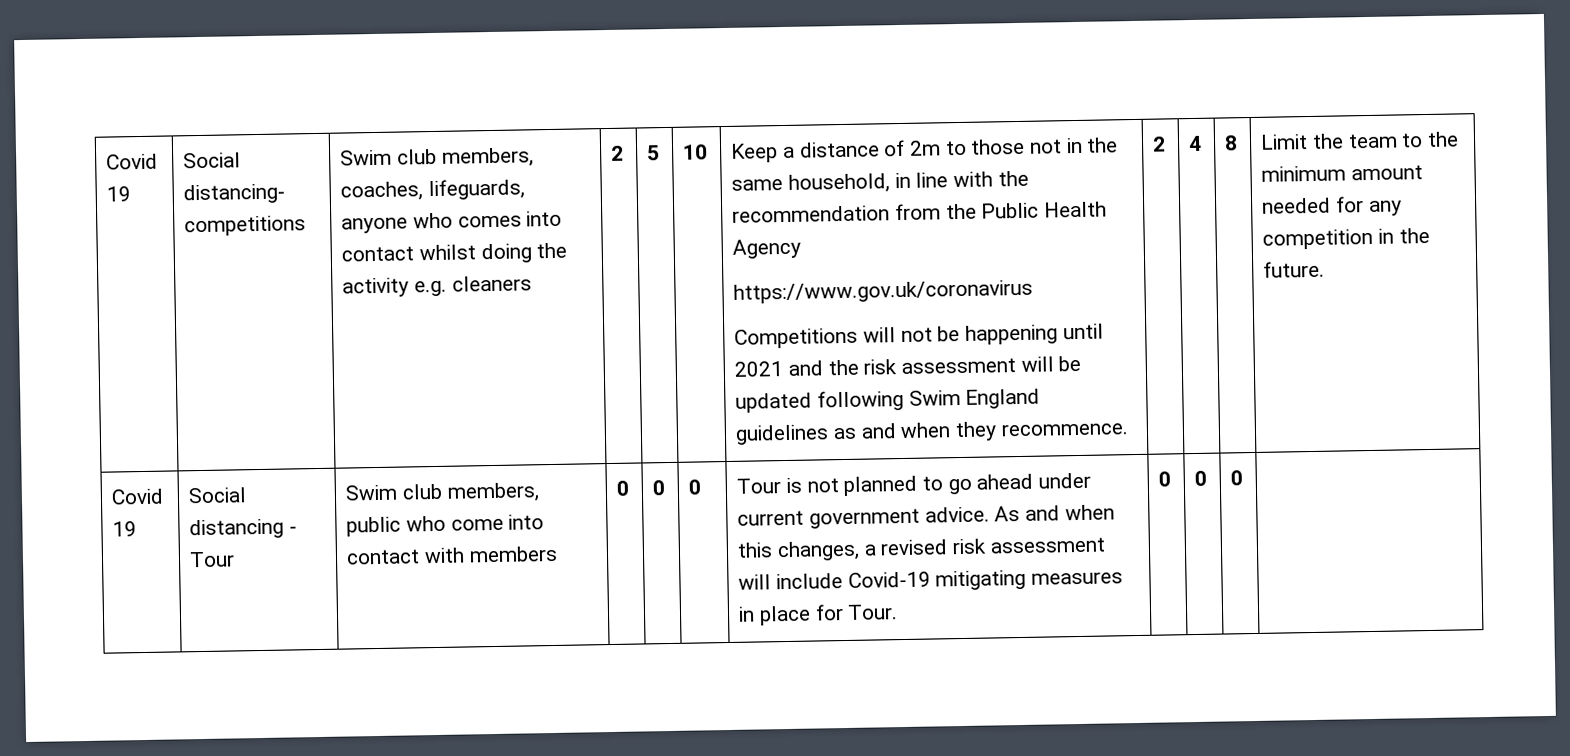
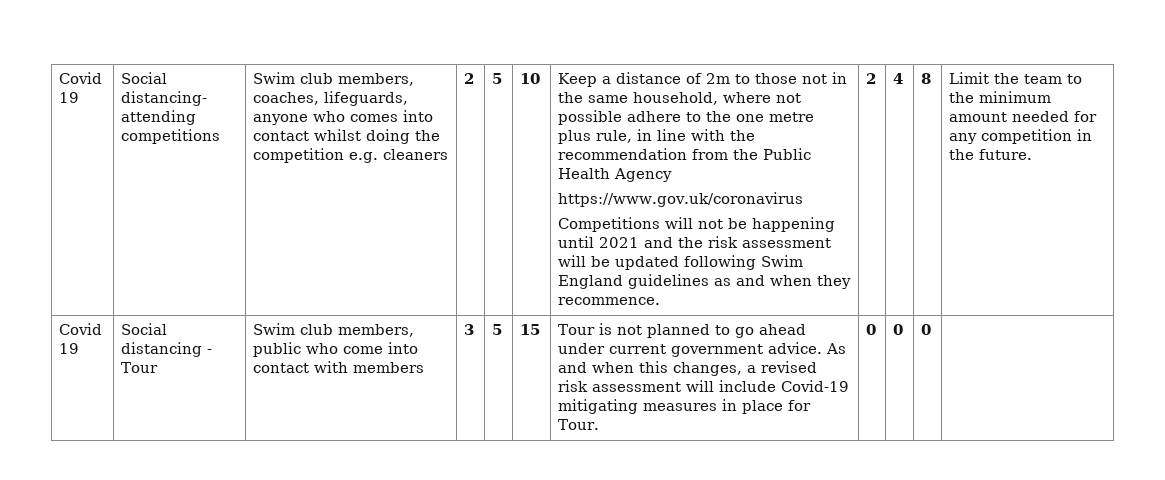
(286, 194) none -> [121,110,197,125] attending
[342,277,410,298] activity -> [253,148,345,163] competition
(891, 183) none -> [723,92,802,103] [558,110,815,125] [558,130,633,144] where not possible adhere to the one metre plus rule,
[616,480,630,496] [652,480,666,496] [688,479,702,495] 0 | 0 | 0 -> [464,324,475,335] [492,324,503,335] [520,324,541,335] 3 | 5 | 15

